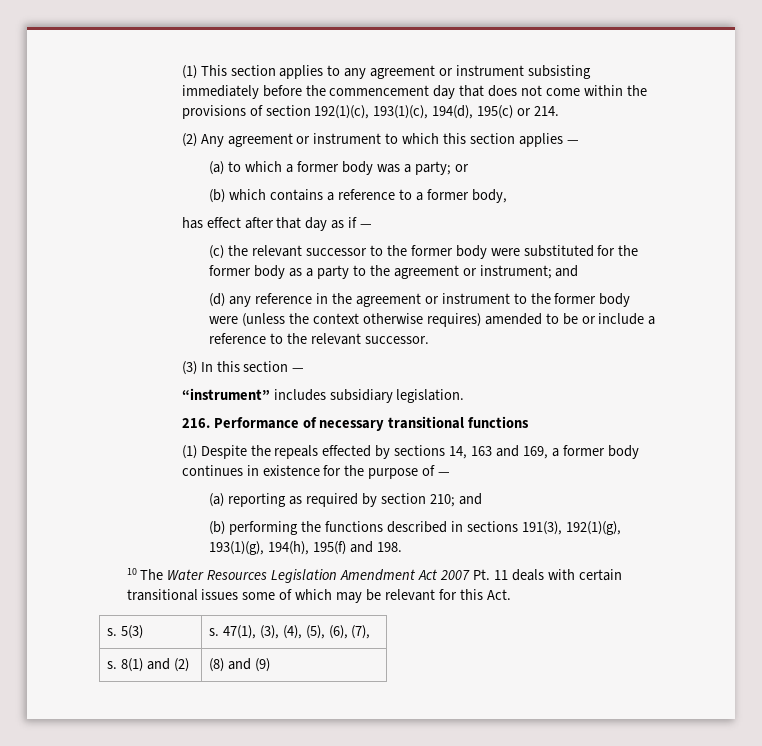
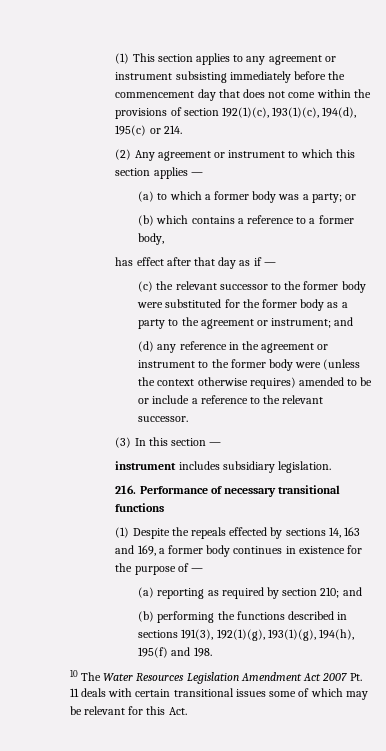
[181,388,270,400] “instrument” -> [115,461,177,470] instrument
[106,625,143,639] [208,625,371,639] [106,658,189,672] [208,658,270,672] // s. 5(3) | s. 47(1), (3), (4), (5), (6), (7), // s. 8(1) and (2) | (8) and (9) -> (187, 711) none

